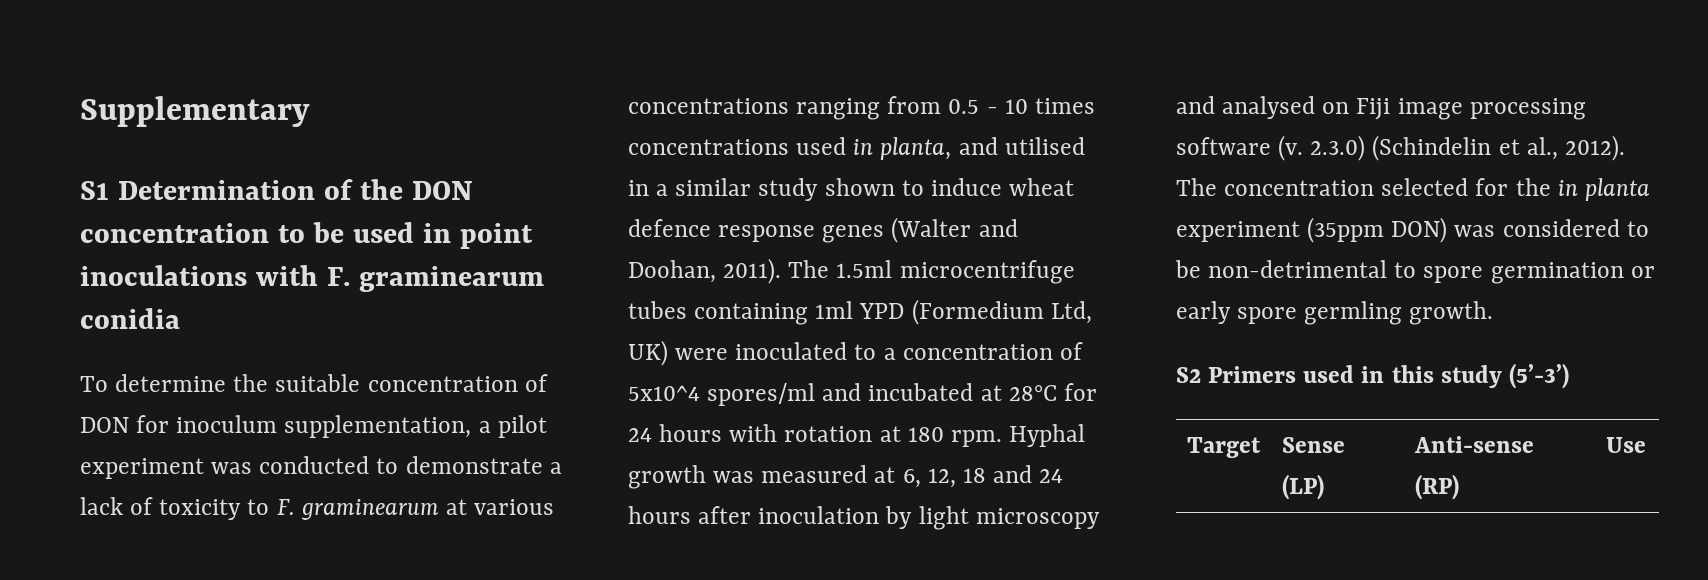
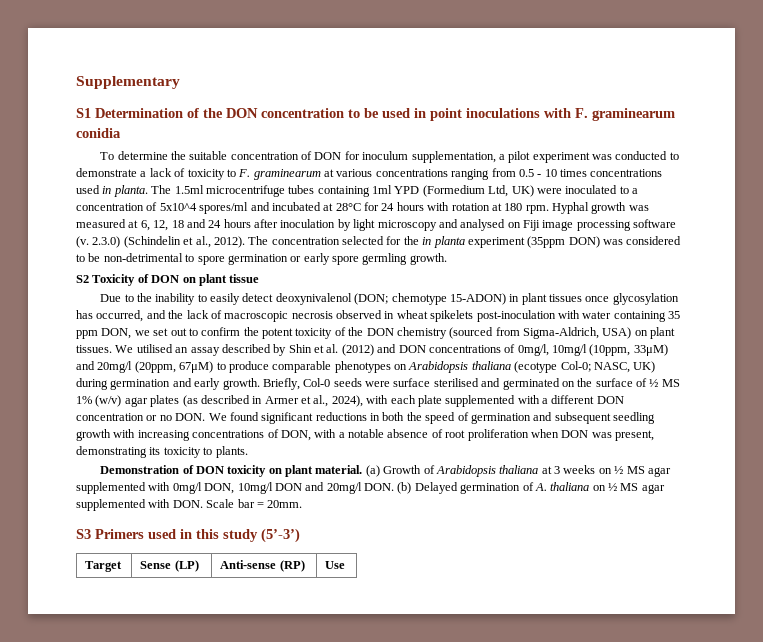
[880,137,1085,160] [628,178,1075,201] [628,217,1018,243] [628,258,782,284] planta, and utilised in a similar study shown to induce wheat defence response genes (Walter and Doohan, 2011). -> [113,185,148,197] planta.
(1201, 375) none -> [92,274,260,286] [100,293,679,305] [76,310,680,322] [76,327,676,339] [76,344,668,356] [76,361,656,373] [76,378,680,390] [76,395,624,407] [76,412,655,424] [76,429,654,441] [76,446,248,458] [100,465,671,477] [76,482,665,494] [76,499,303,511] [76,529,91,539] Toxicity of DON on plant tissue // Due to the inability to easily detect deoxynivalenol (DON; chemotype 15-ADON) in plant tissues once glycosylation has occurred, and the lack of macroscopic necrosis observed in wheat spikelets post-inoculation with water containing 35 ppm DON, we set out to confirm the potent toxicity of the DON chemistry (sourced from Sigma-Aldrich, USA) on plant tissues. We utilised an assay described by Shin et al. (2012) and DON concentrations of 0mg/l, 10mg/l (10ppm, 33μM) and 20mg/l (20ppm, 67μM) to produce comparable phenotypes on Arabidopsis thaliana (ecotype Col-0; NASC, UK) during germination and early growth. Briefly, Col-0 seeds were surface sterilised and germinated on the surface of ½ MS 1% (w/v) agar plates (as described in Armer et al., 2024), with each plate supplemented with a different DON concentration or no DON. We found significant reductions in both the speed of germination and subsequent seedling growth with increasing concentrations of DON, with a notable absence of root proliferation when DON was present, demonstrating its toxicity to plants. // Demonstration of DON toxicity on plant material. (a) Growth of Arabidopsis thaliana at 3 weeks on ½ MS agar supplemented with 0mg/l DON, 10mg/l DON and 20mg/l DON. (b) Delayed germination of A. thaliana on ½ MS agar supplemented with DON. Scale bar = 20mm. // S3

